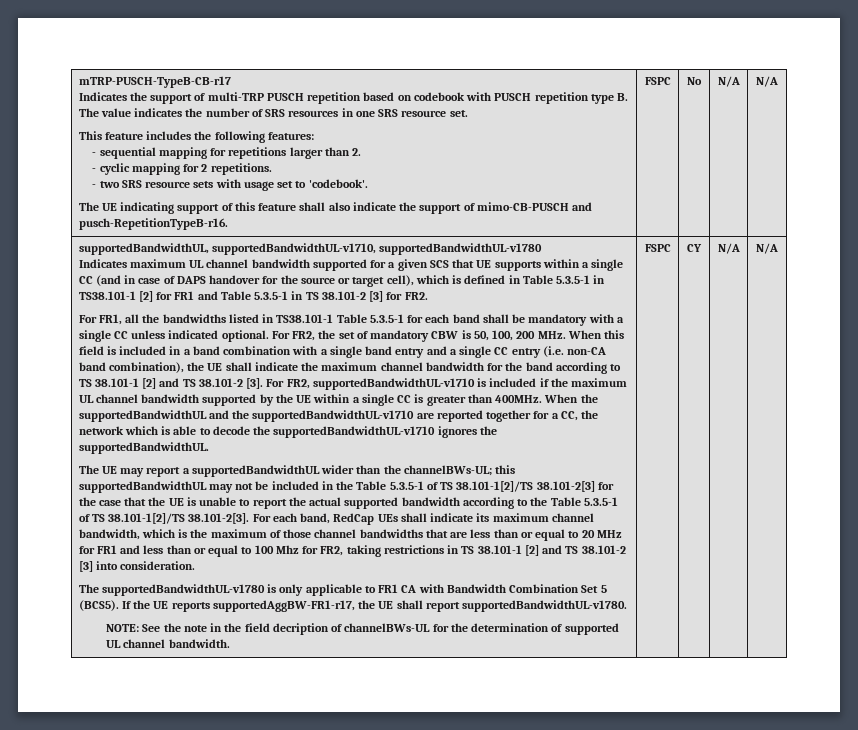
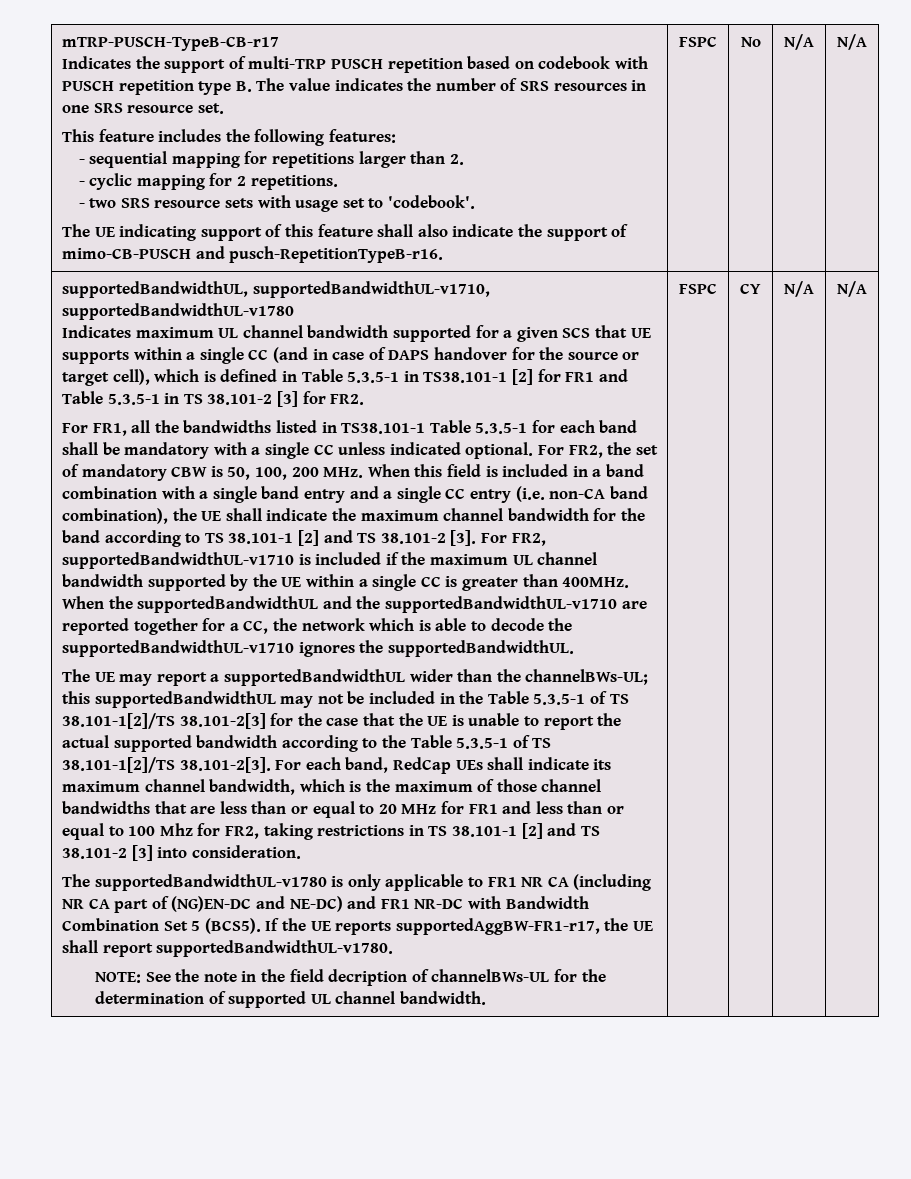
[401,585,417,593] CA -> [521,874,652,891] [62,896,464,913] NR CA (including NR CA part of (NG)EN-DC and NE-DC) and FR1 NR-DC

